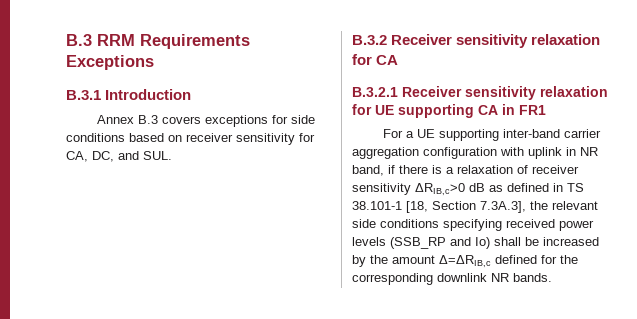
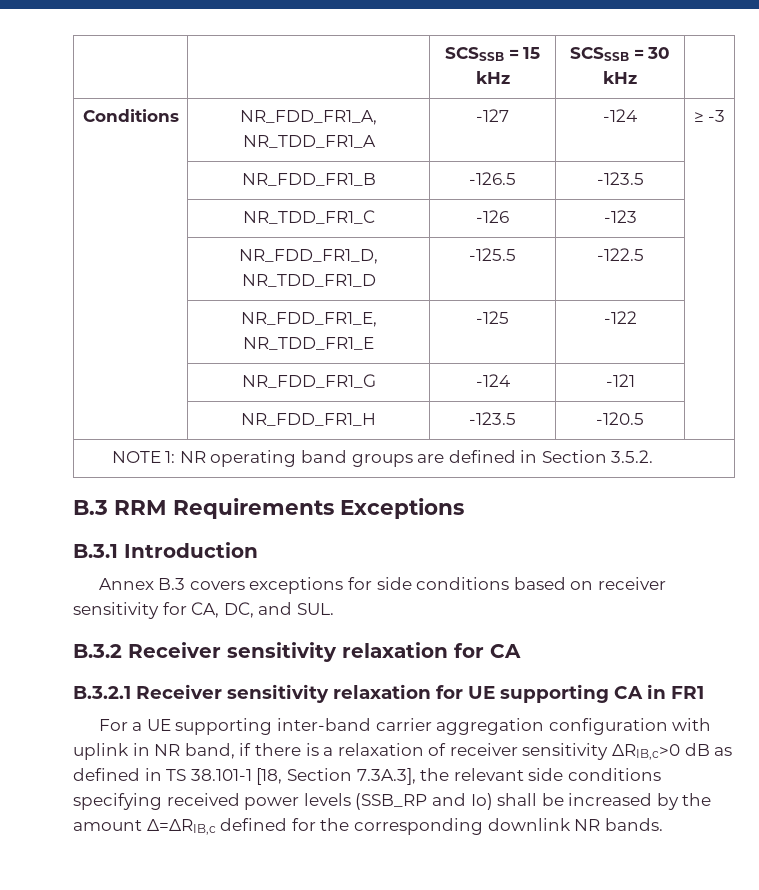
(66, 40) none -> [444,47,541,61] [475,71,510,84] [569,47,671,61] [603,71,637,84] [82,109,179,122] [240,110,377,125] [242,135,376,148] [476,109,509,122] [603,109,637,122] [693,110,726,122] [241,173,376,186] [469,172,516,185] [596,172,644,185] [242,210,375,224] [476,210,509,223] [603,210,637,223] [239,249,378,264] [241,274,376,287] [469,248,516,261] [596,248,644,261] [240,312,377,327] [243,337,374,350] [476,311,509,324] [603,311,637,324] [241,374,376,388] [475,374,510,387] [605,374,635,387] [241,413,376,426] [469,412,516,425] [596,412,644,425] [111,450,654,467] | | SCSSSB = 15 kHz | SCSSSB = 30 kHz | // Conditions | NR_FDD_FR1_A, NR_TDD_FR1_A | -127 | -124 | ≥ -3 // | NR_FDD_FR1_B | -126.5 | -123.5 | // | NR_TDD_FR1_C | -126 | -123 | // | NR_FDD_FR1_D, NR_TDD_FR1_D | -125.5 | -122.5 | // | NR_FDD_FR1_E, NR_TDD_FR1_E | -125 | -122 | // | NR_FDD_FR1_G | -124 | -121 | // | NR_FDD_FR1_H | -123.5 | -120.5 | // NOTE 1: NR operating band groups are defined in Section 3.5.2. //

